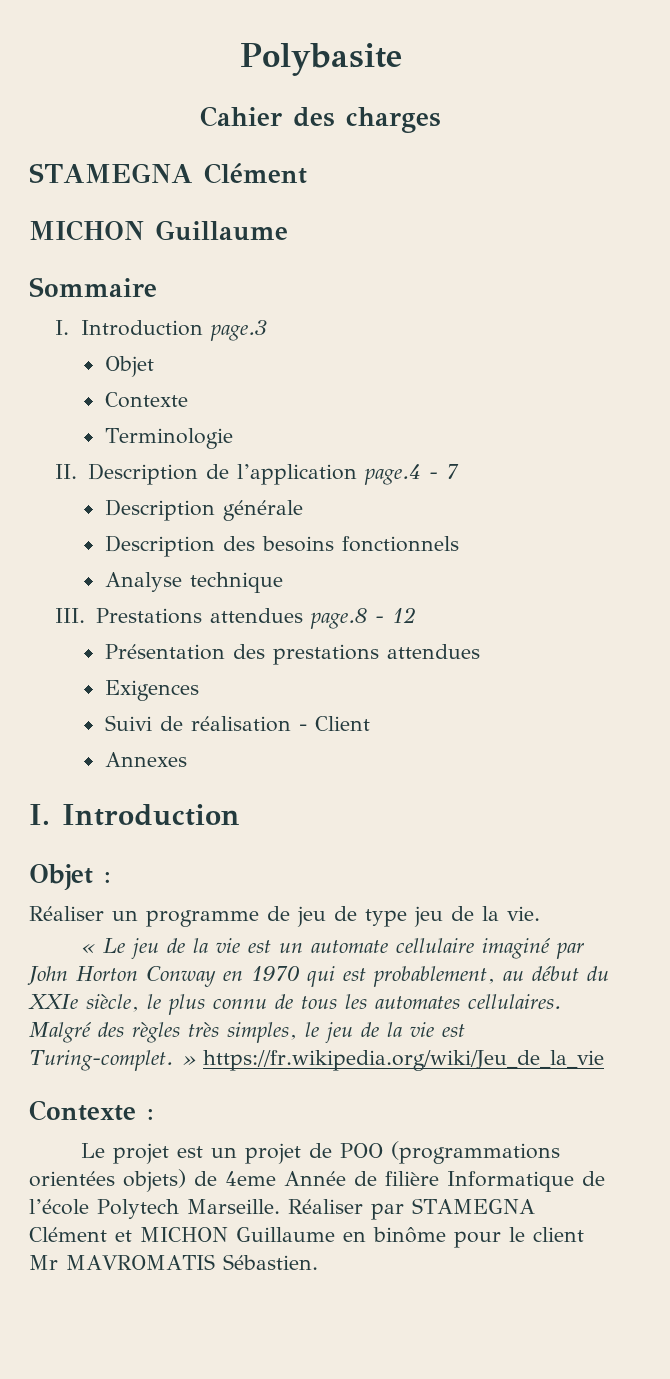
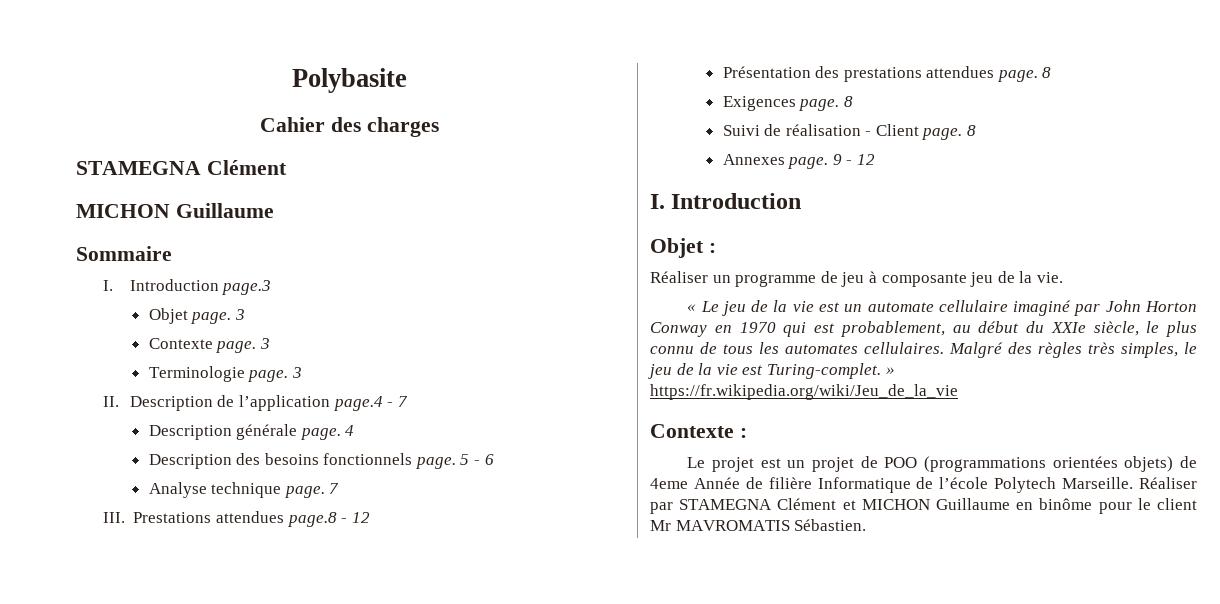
[104,392,188,408] // Contexte -> [191,309,245,324] [148,338,270,353] page. 3 // Contexte page. 3
(233, 438) none -> [248,367,302,382] page. 3
(303, 510) none -> [300,425,355,440] page. 4
(459, 544) none -> [415,454,494,469] page. 5 - 6
(283, 582) none -> [284,483,340,498] page. 7
(480, 651) none -> [997,67,1052,82] page. 8
(199, 690) none -> [799,96,853,111] page. 8
(370, 723) none -> [922,125,977,140] page. 8
(187, 759) none -> [788,154,875,169] page. 9 - 12
[334,906,407,927] de type -> [868,271,967,287] à composante

